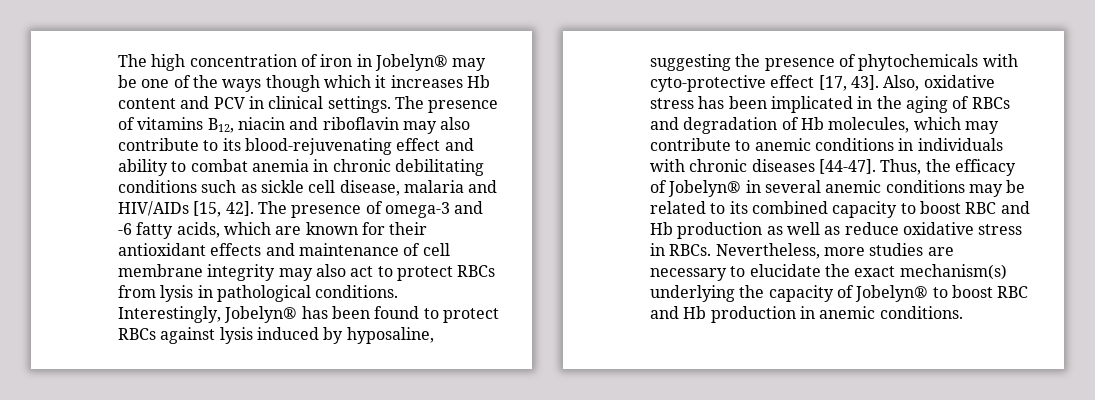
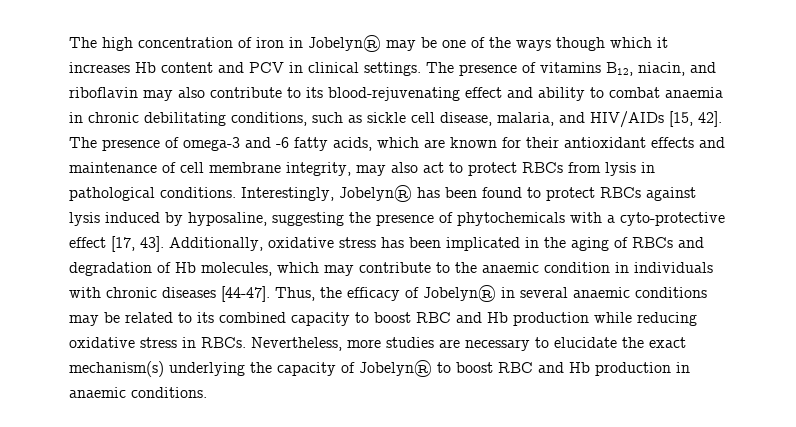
[237,117,285,130] niacin -> [638,62,685,76] niacin,
[251,159,309,172] anemia -> [665,87,723,98] anaemia
[118,180,197,193] conditions -> [231,112,307,126] conditions,
[403,180,464,193] malaria -> [497,112,554,126] malaria,
[207,264,276,281] integrity -> [286,162,351,176] integrity,
(1018, 60) none -> [607,215,615,223] a
[883,75,920,91] Also, -> [169,237,263,251] Additionally,
[754,138,894,151] anemic conditions -> [455,262,610,273] the anaemic condition
[825,180,882,193] anemic -> [573,287,630,298] anaemic
[766,222,899,235] as well as reduce -> [594,312,697,326] while reducing
[819,306,876,319] anemic -> [69,387,126,398] anaemic

